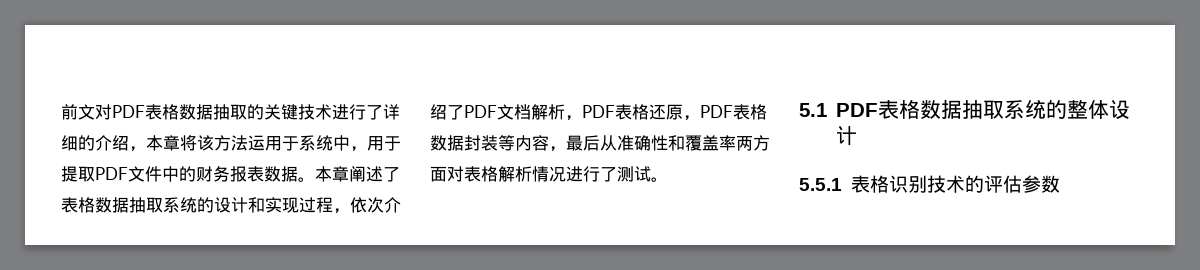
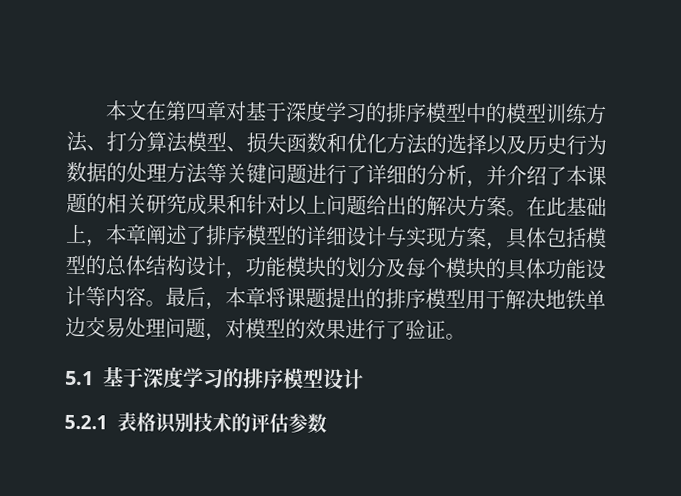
[61,104,400,120] [61,135,401,152] [61,166,400,182] [61,197,401,214] [430,104,767,121] [430,135,770,152] [430,166,668,182] [799,99,1109,119] 前文对PDF表格数据抽取的关键技术进行了详细的介绍，本章将该方法运用于系统中，用于提取PDF文件中的财务报表数据。本章阐述了表格数据抽取系统的设计和实现过程，依次介绍了PDF文档解析，PDF表格还原，PDF表格数据封装等内容，最后从准确性和覆盖率两方面对表格解析情况进行了测试。 // 5.1 PDF表格数据抽取系统的整体 -> [105,100,608,124] [66,130,607,156] [66,161,607,189] [66,192,607,217] [66,223,607,251] [65,254,606,280] [65,285,606,311] [65,316,466,342] [64,366,324,389] 本文在第四章对基于深度学习的排序模型中的模型训练方法、打分算法模型、损失函数和优化方法的选择以及历史行为数据的处理方法等关键问题进行了详细的分析，并介绍了本课题的相关研究成果和针对以上问题给出的解决方案。在此基础上，本章阐述了排序模型的详细设计与实现方案，具体包括模型的总体结构设计，功能模块的划分及每个模块的具体功能设计等内容。最后，本章将课题提出的排序模型用于解决地铁单边交易处理问题，对模型的效果进行了验证。 // 5.1基于深度学习的排序模型
[799,178,842,191] 5.5.1 -> [64,414,108,430] 5.2.1

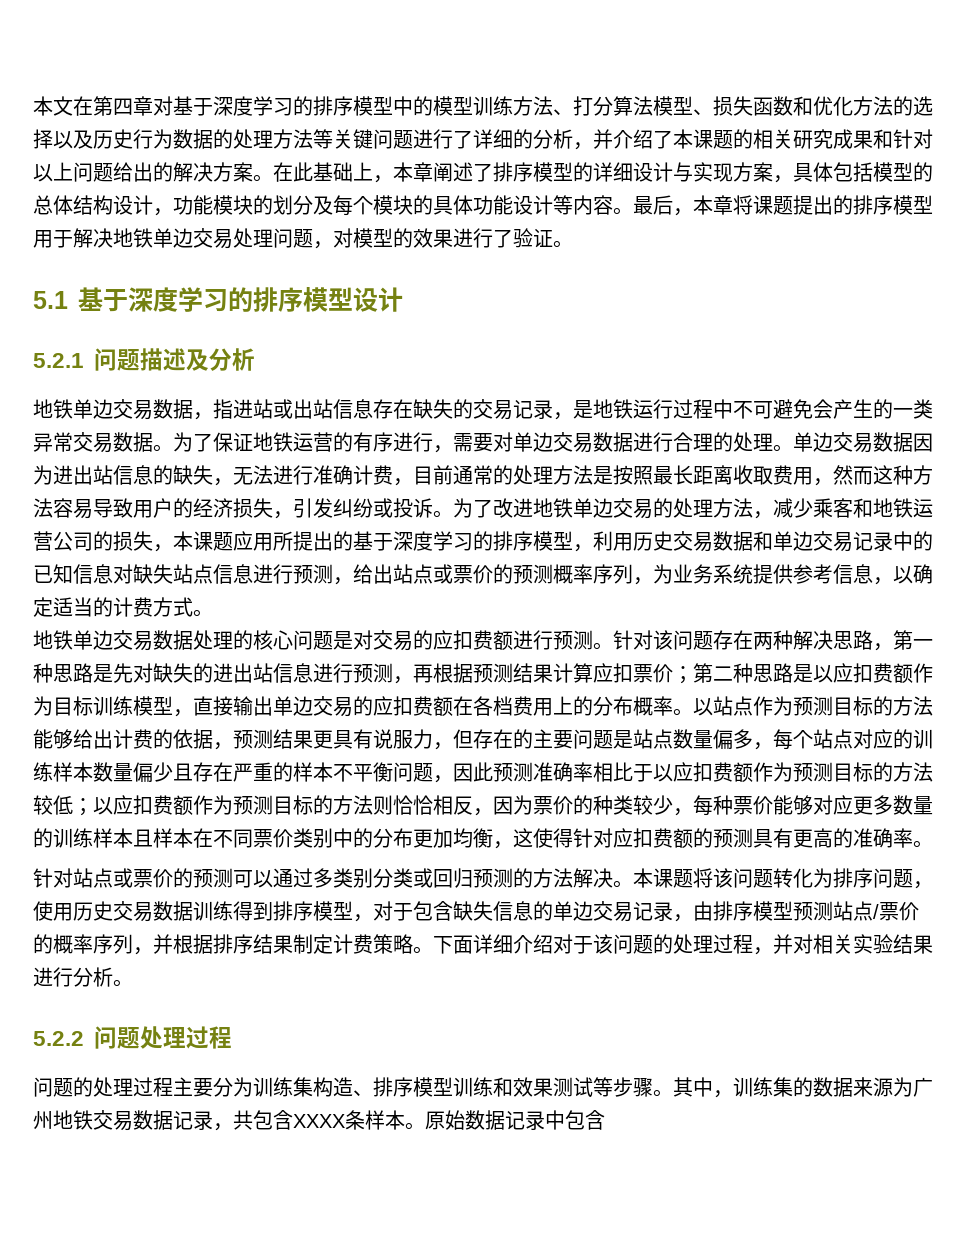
[117,412,327,434] 表格识别技术的评估参数 -> [94,348,255,371] [33,399,933,420] [33,432,933,453] [33,465,933,486] [33,498,933,519] [33,531,933,552] [33,564,933,585] [33,597,213,617] [33,630,933,651] [33,663,933,684] [33,696,933,717] [33,729,933,750] [33,762,933,783] [33,795,933,816] [33,828,933,849] [33,868,933,889] [33,901,919,922] [33,934,933,955] [33,967,133,987] [33,1026,232,1049] [33,1077,933,1098] [33,1110,605,1131] 问题描述及分析 // 地铁单边交易数据，指进站或出站信息存在缺失的交易记录，是地铁运行过程中不可避免会产生的一类异常交易数据。为了保证地铁运营的有序进行，需要对单边交易数据进行合理的处理。单边交易数据因为进出站信息的缺失，无法进行准确计费，目前通常的处理方法是按照最长距离收取费用，然而这种方法容易导致用户的经济损失，引发纠纷或投诉。为了改进地铁单边交易的处理方法，减少乘客和地铁运营公司的损失，本课题应用所提出的基于深度学习的排序模型，利用历史交易数据和单边交易记录中的已知信息对缺失站点信息进行预测，给出站点或票价的预测概率序列，为业务系统提供参考信息，以确定适当的计费方式。 // 地铁单边交易数据处理的核心问题是对交易的应扣费额进行预测。针对该问题存在两种解决思路，第一种思路是先对缺失的进出站信息进行预测，再根据预测结果计算应扣票价；第二种思路是以应扣费额作为目标训练模型，直接输出单边交易的应扣费额在各档费用上的分布概率。以站点作为预测目标的方法能够给出计费的依据，预测结果更具有说服力，但存在的主要问题是站点数量偏多，每个站点对应的训练样本数量偏少且存在严重的样本不平衡问题，因此预测准确率相比于以应扣费额作为预测目标的方法较低；以应扣费额作为预测目标的方法则恰恰相反，因为票价的种类较少，每种票价能够对应更多数量的训练样本且样本在不同票价类别中的分布更加均衡，这使得针对应扣费额的预测具有更高的准确率。 // 针对站点或票价的预测可以通过多类别分类或回归预测的方法解决。本课题将该问题转化为排序问题，使用历史交易数据训练得到排序模型，对于包含缺失信息的单边交易记录，由排序模型预测站点/票价的概率序列，并根据排序结果制定计费策略。下面详细介绍对于该问题的处理过程，并对相关实验结果进行分析。 // 5.2.2问题处理过程 // 问题的处理过程主要分为训练集构造、排序模型训练和效果测试等步骤。其中，训练集的数据来源为广州地铁交易数据记录，共包含XXXX条样本。原始数据记录中包含

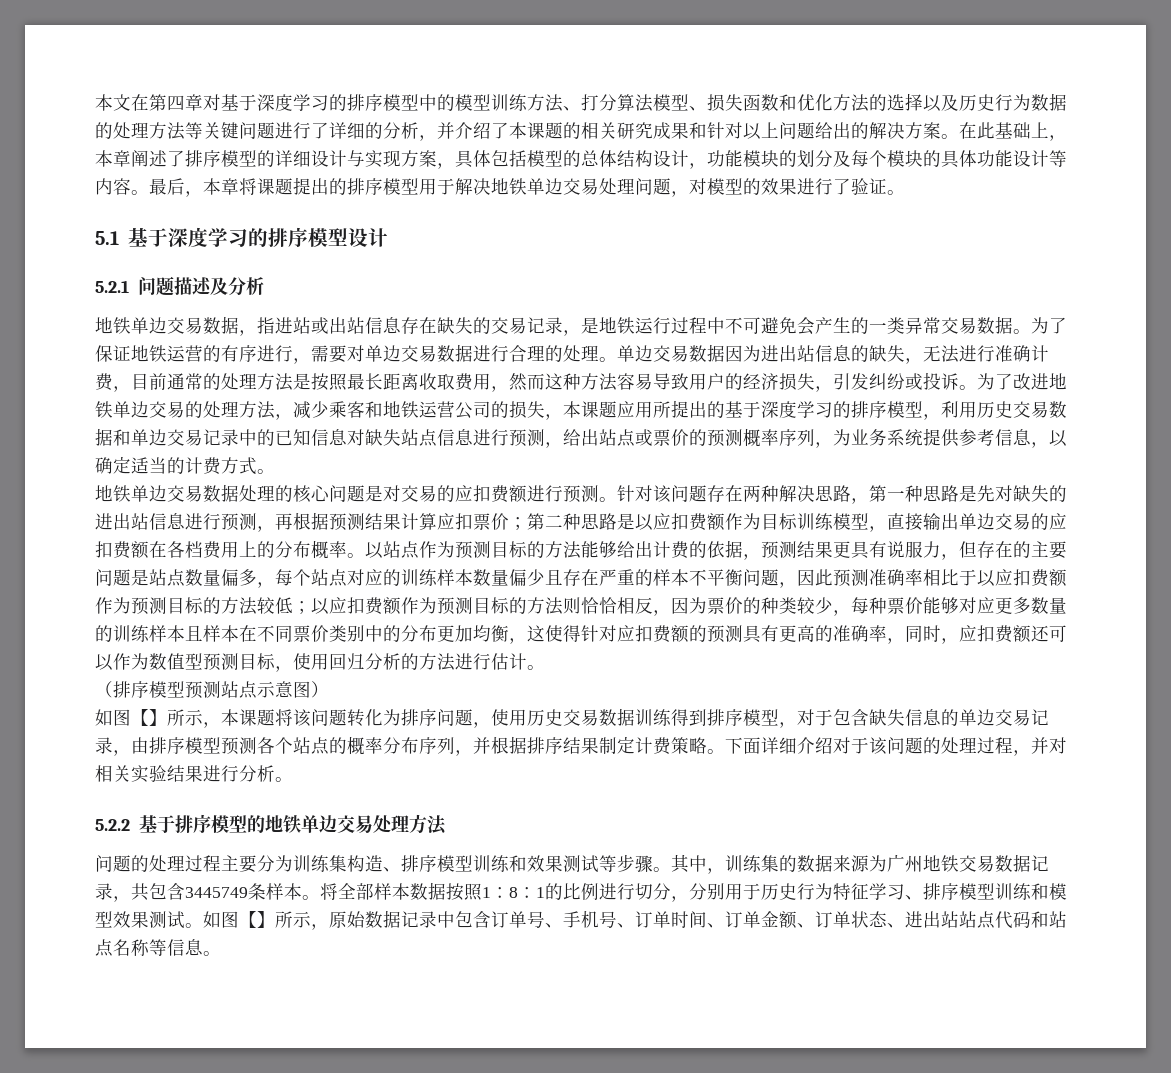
[913,840,933,848] [33,868,633,888] 。 // 针对站点或票价的预测可以通过多类别分类或回归预测的方法解决。 -> [887,625,1067,644] [95,653,545,672] [95,681,329,699] [95,709,221,728] ，同时，应扣费额还可以作为数值型预测目标，使用回归分析的方法进行估计。 // （排序模型预测站点示意图） // 如图【】所示，
[833,901,919,921] [33,934,93,954] 站点/票价的概率 -> [257,736,419,755] 各个站点的概率分布
[94,1026,232,1049] 问题处理过程 -> [138,814,447,835] 基于排序模型的地铁单边交易处理方法
[293,1114,345,1128] XXXX -> [185,887,248,898] 3445749
(425, 1126) none -> [320,882,1067,902] [95,911,329,930] 将全部样本数据按照1：8：1的比例进行切分，分别用于历史行为特征学习、排序模型训练和模型效果测试。如图【】所示，
(605, 1120) none -> [491,910,1067,929] [95,939,221,957] 订单号、手机号、订单时间、订单金额、订单状态、进出站站点代码和站点名称等信息。

